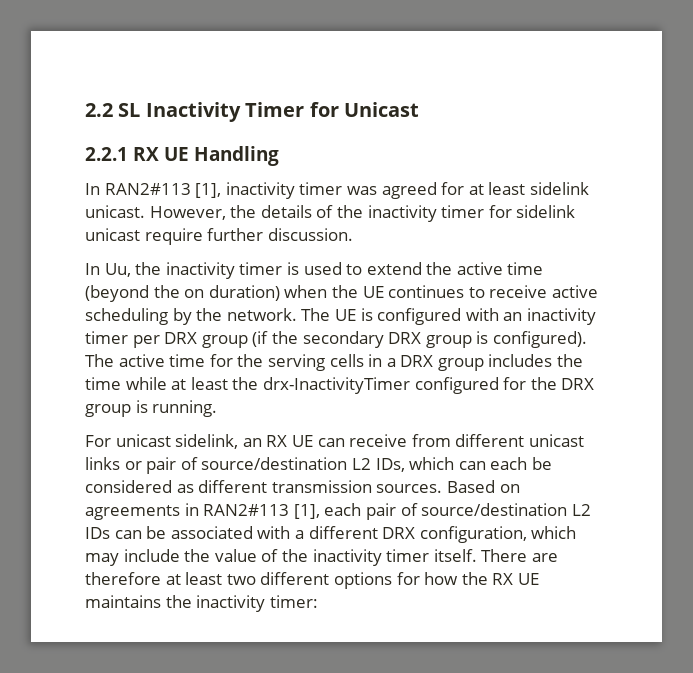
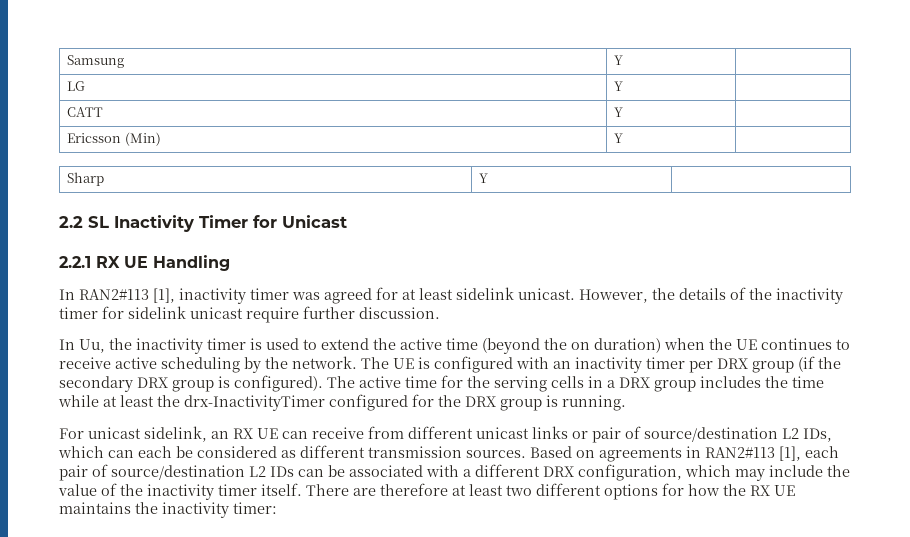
(85, 110) none -> [67,55,125,68] [614,55,624,65] [67,81,86,91] [614,81,624,91] [67,107,104,117] [614,107,624,117] [67,132,161,146] [614,133,624,143] [67,172,105,186] [479,173,489,183] Samsung | Y | // LG | Y | // CATT | Y | // Ericsson (Min) | Y | // Sharp | Y | //

